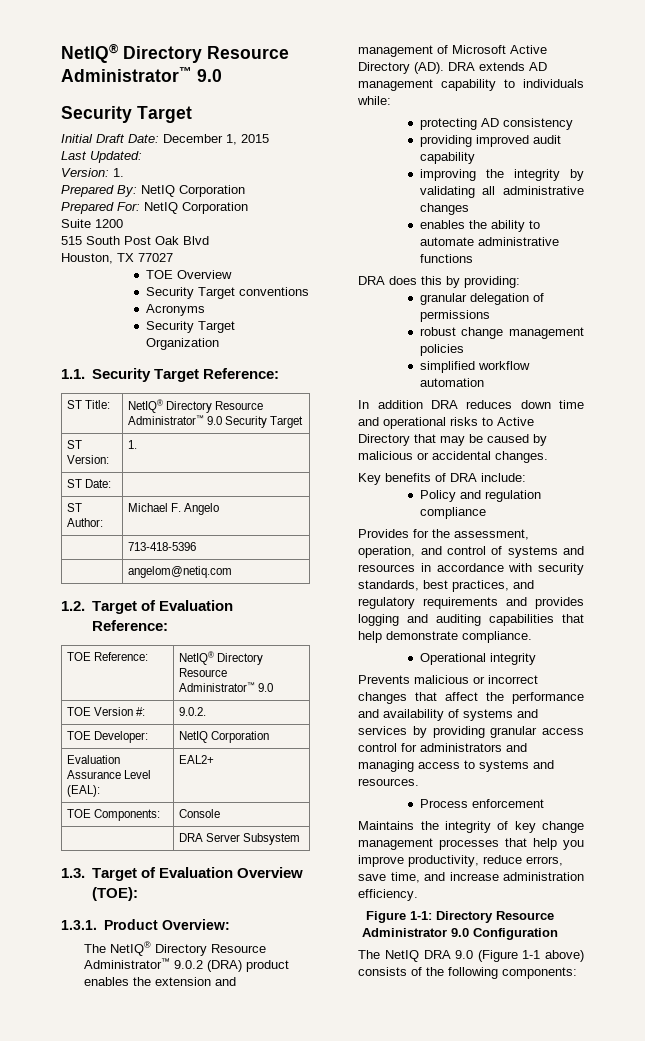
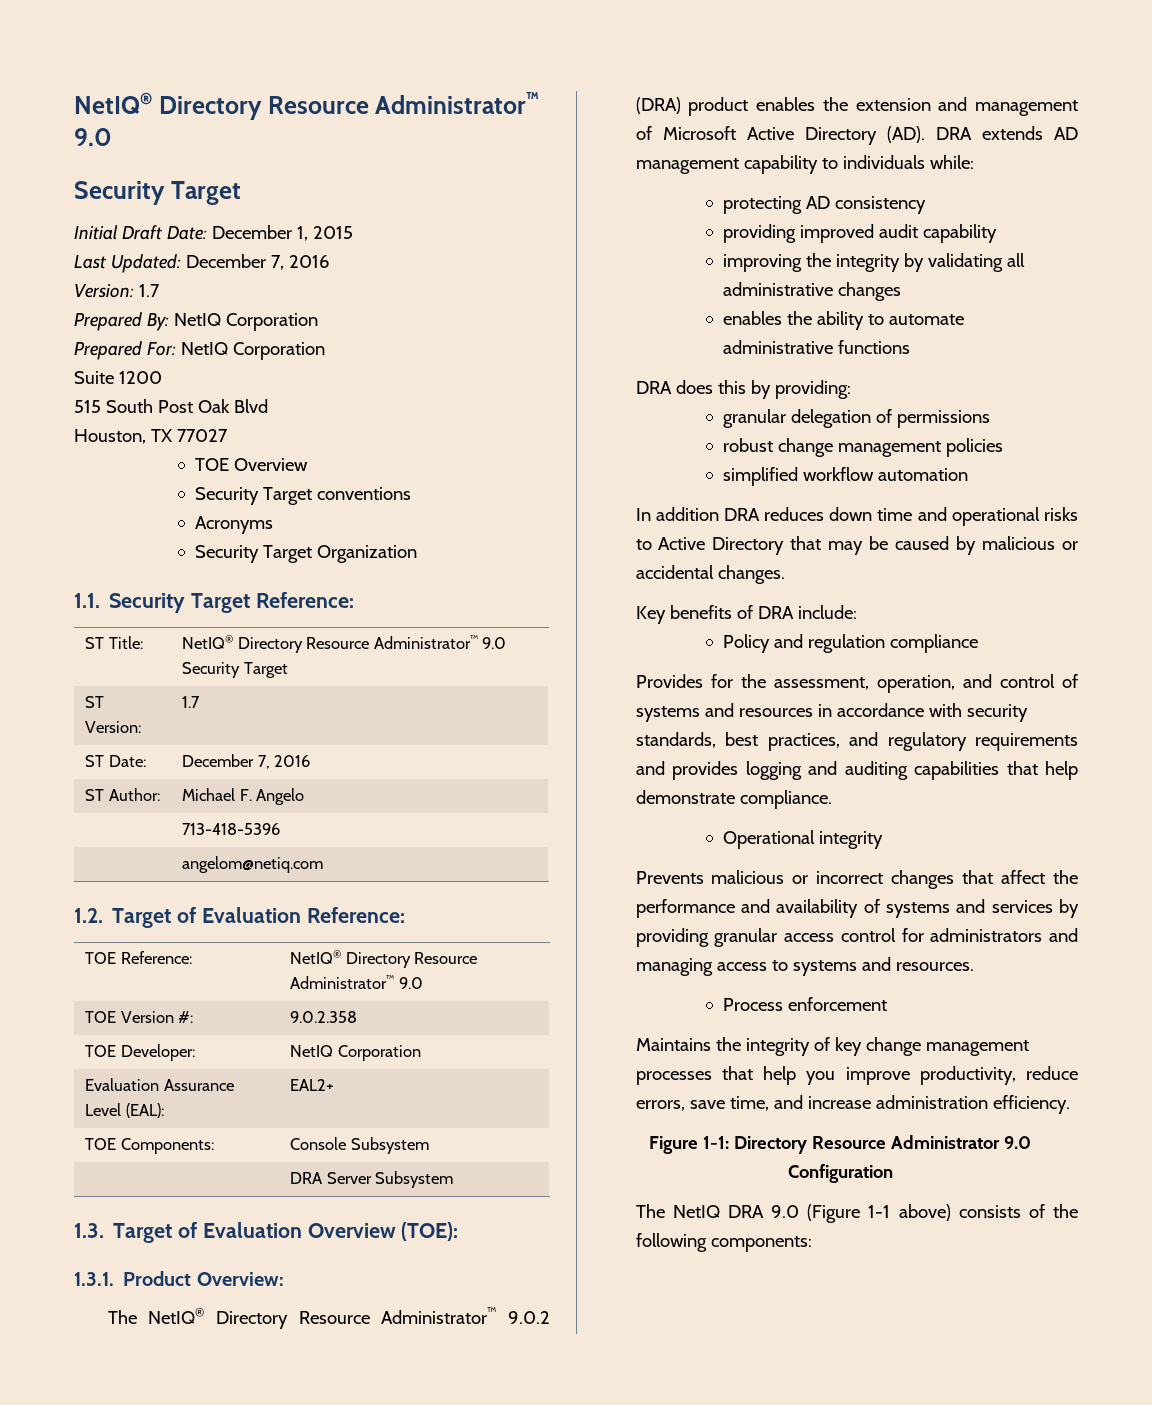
[61,168,124,177] // Version: 1. -> [185,254,330,270] [74,284,160,298] December 7, 2016 // Version: 1.7
[128,440,138,449] 1. -> [182,696,201,708] 1.7
(112, 483) none -> [182,754,311,769] December 7, 2016
[179,707,207,716] 9.0.2. -> [290,1011,358,1023] 9.0.2.358
(221, 813) none -> [350,1137,429,1154] Subsystem

